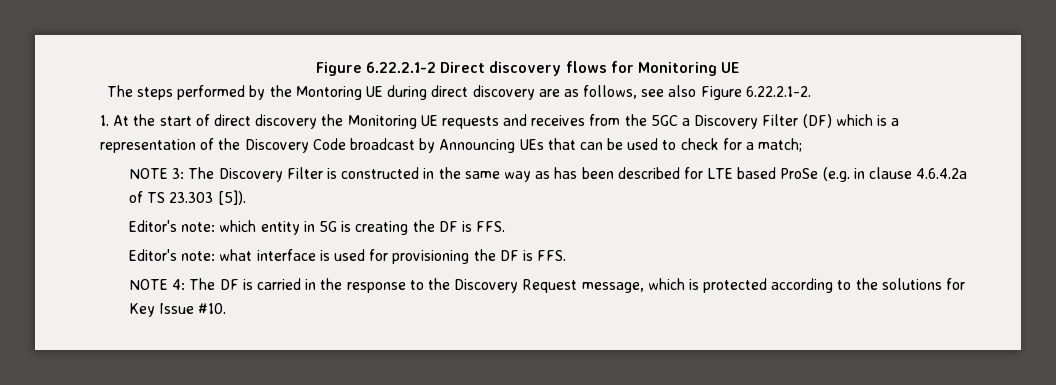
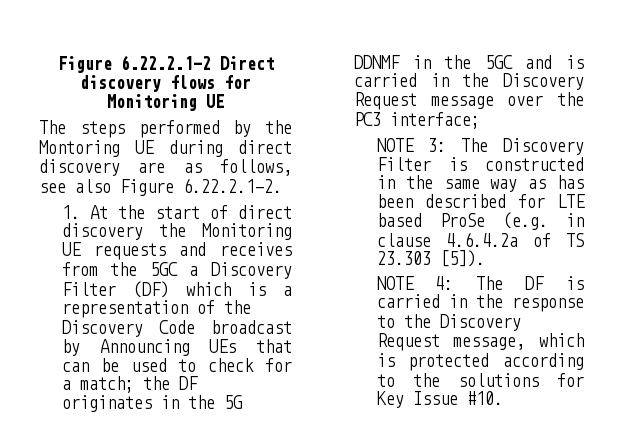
(803, 145) none -> [142,376,198,390] [61,395,242,412] [353,55,584,69] [353,73,584,90] [353,92,584,110] [353,112,480,129] the DF originates in the 5G DDNMF in the 5GC and is carried in the Discovery Request message over the PC3 interface;
[129,220,506,235] [129,249,567,264] // Editor's note: which entity in 5G is creating the DF is FFS. // Editor's note: what interface is used for provisioning the DF is FFS. -> (485, 258) none

